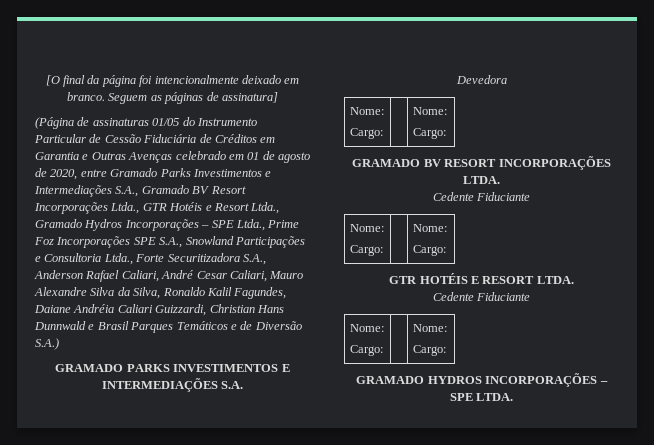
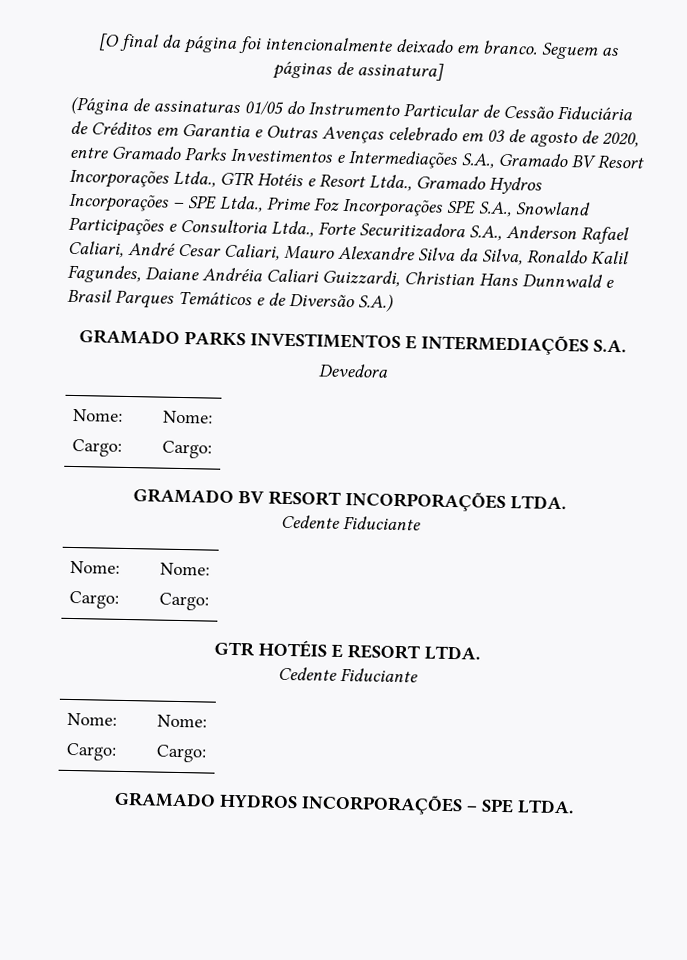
[247,152,260,160] 01 -> [487,129,505,142] 03

